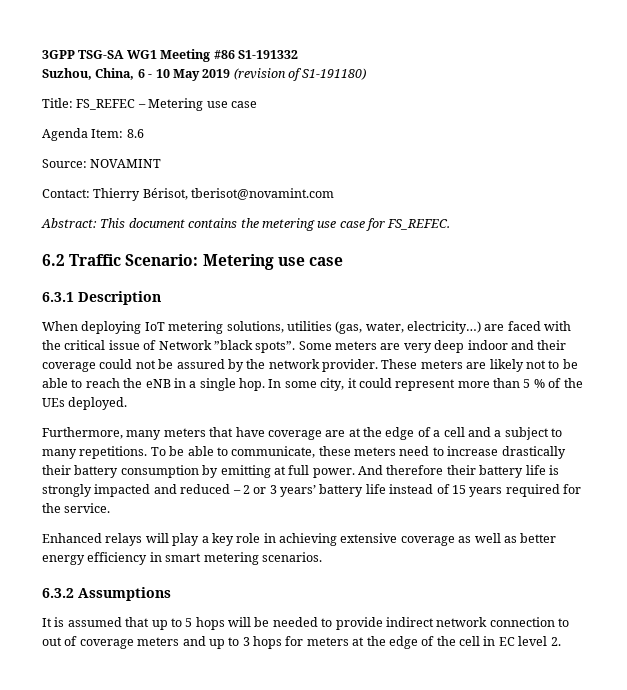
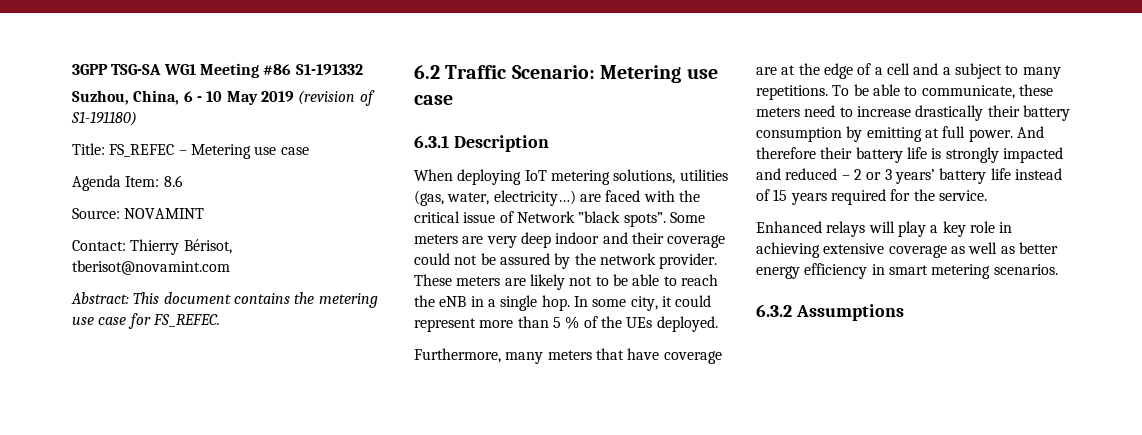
[42,617,569,630] [42,636,561,649] // It is assumed that up to 5 hops will be needed to provide indirect network connection to out of coverage meters and up to 3 hops for meters at the edge of the cell in EC level 2. -> (904, 312) none

